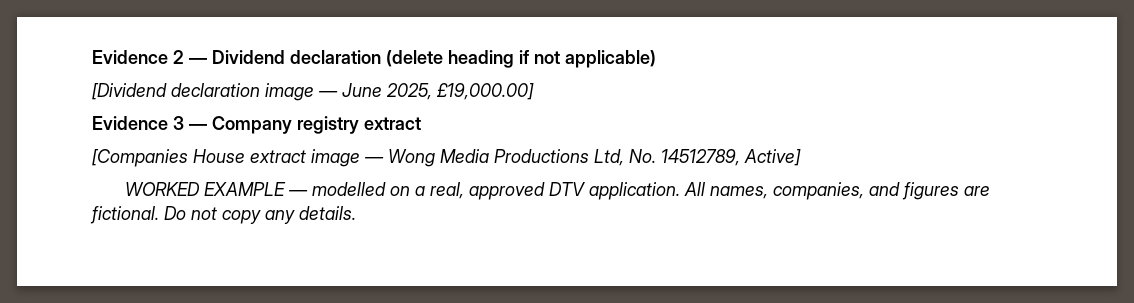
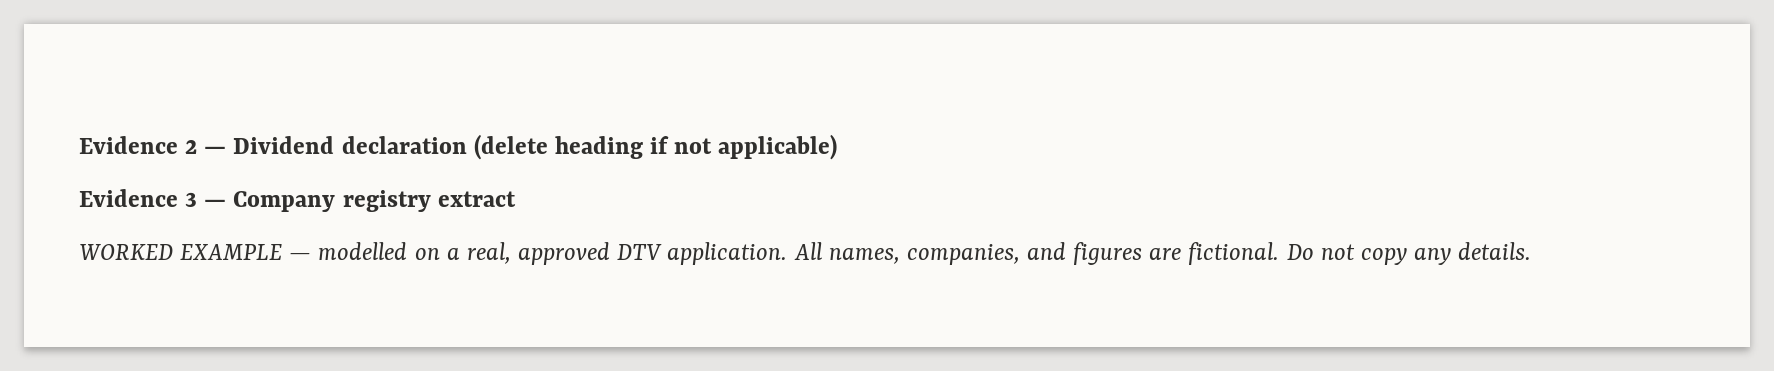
[92,83,534,101] // [Dividend declaration image — June 2025, £19,000.00] -> (838, 147) none
[92,149,801,167] // [Companies House extract image — Wong Media Productions Ltd, No. 14512789, Active] -> (516, 199) none

